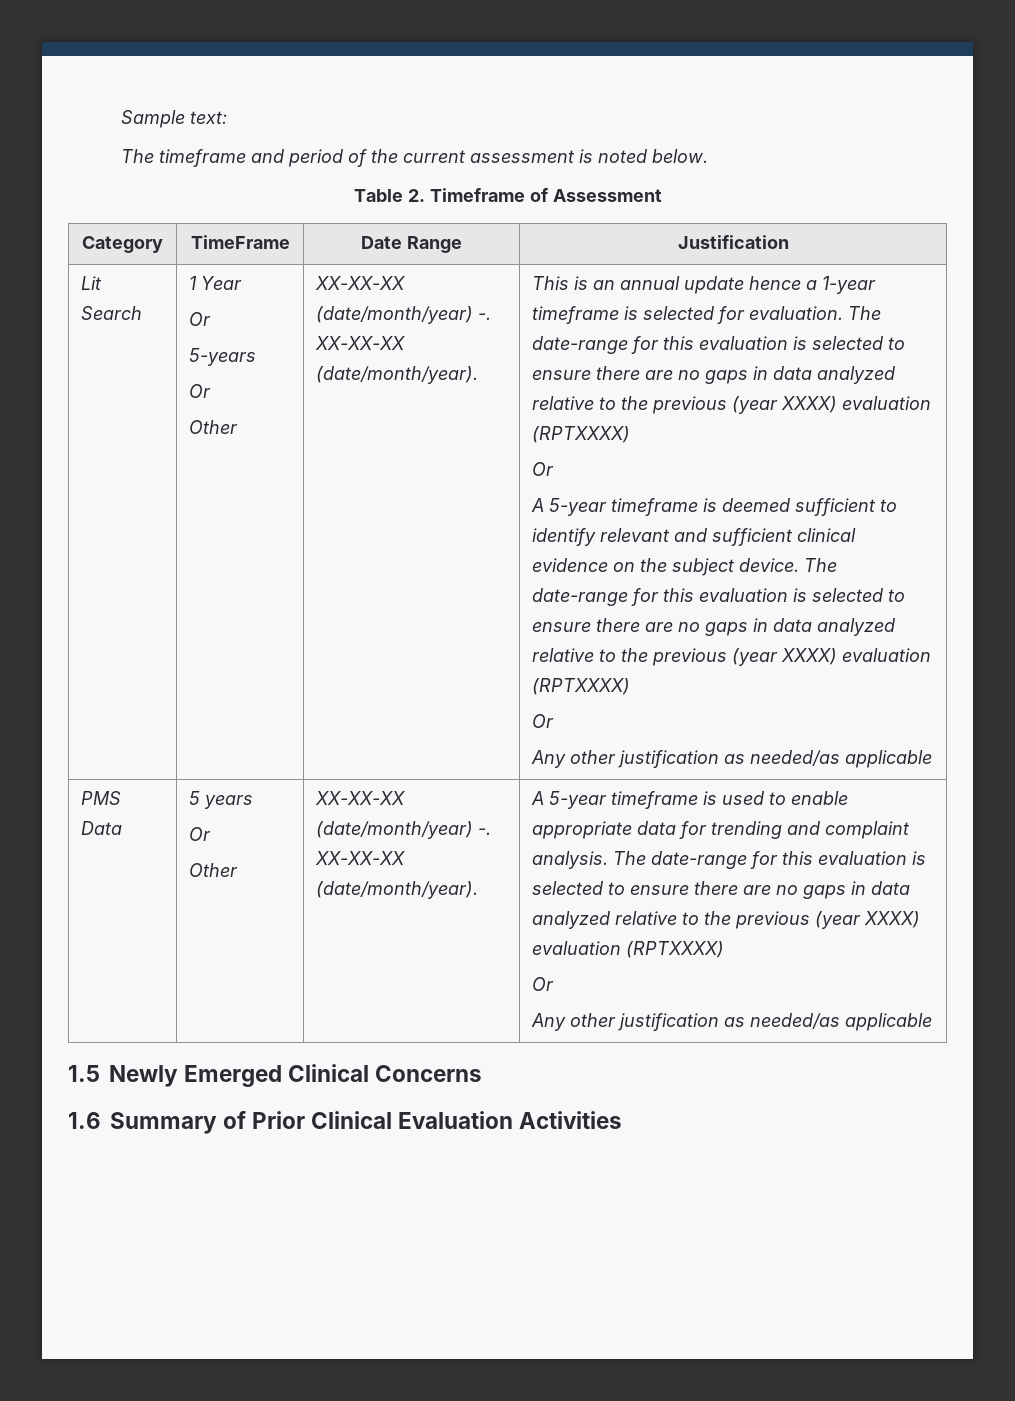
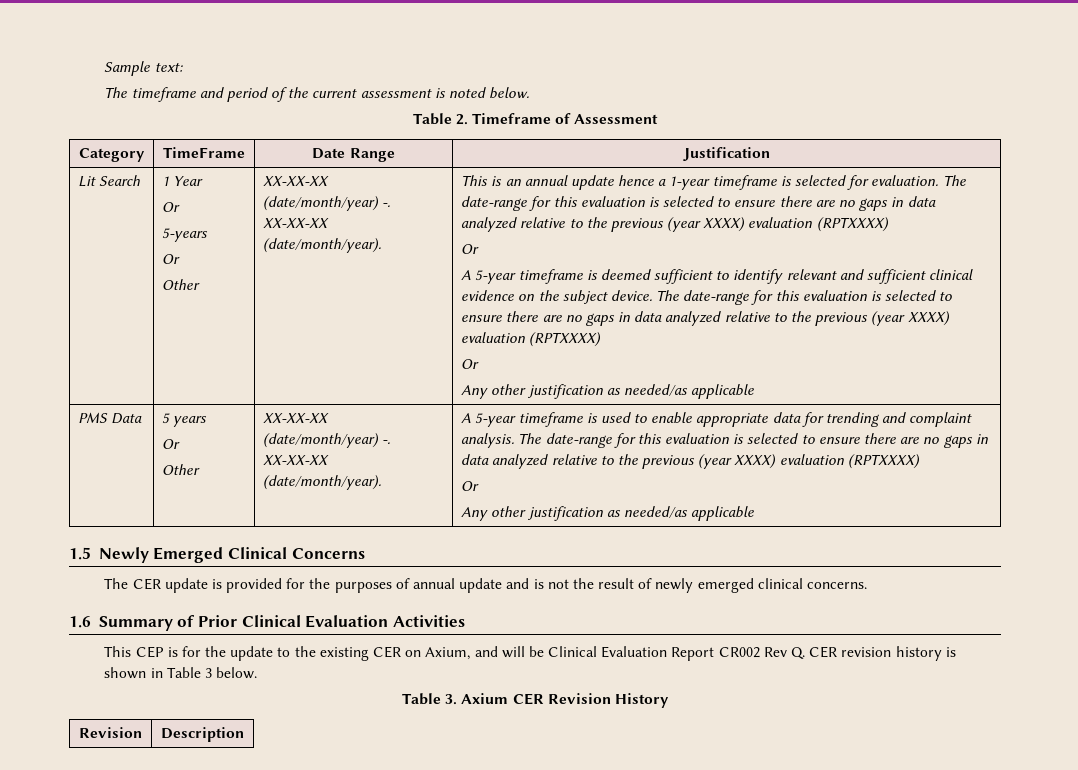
(483, 1073) none -> [104,578,868,593] // The CER update is provided for the purposes of annual update and is not the result of newly emerged clinical concerns.
(623, 1120) none -> [104,646,956,661] [104,667,258,679] [402,693,669,708] [79,727,142,738] [161,727,244,742] // This CEP is for the update to the existing CER on Axium, and will be Clinical Evaluation Report CR002 Rev Q. CER revision history is shown in Table 3 below. // Table 3. Axium CER Revision History // Revision | Description

